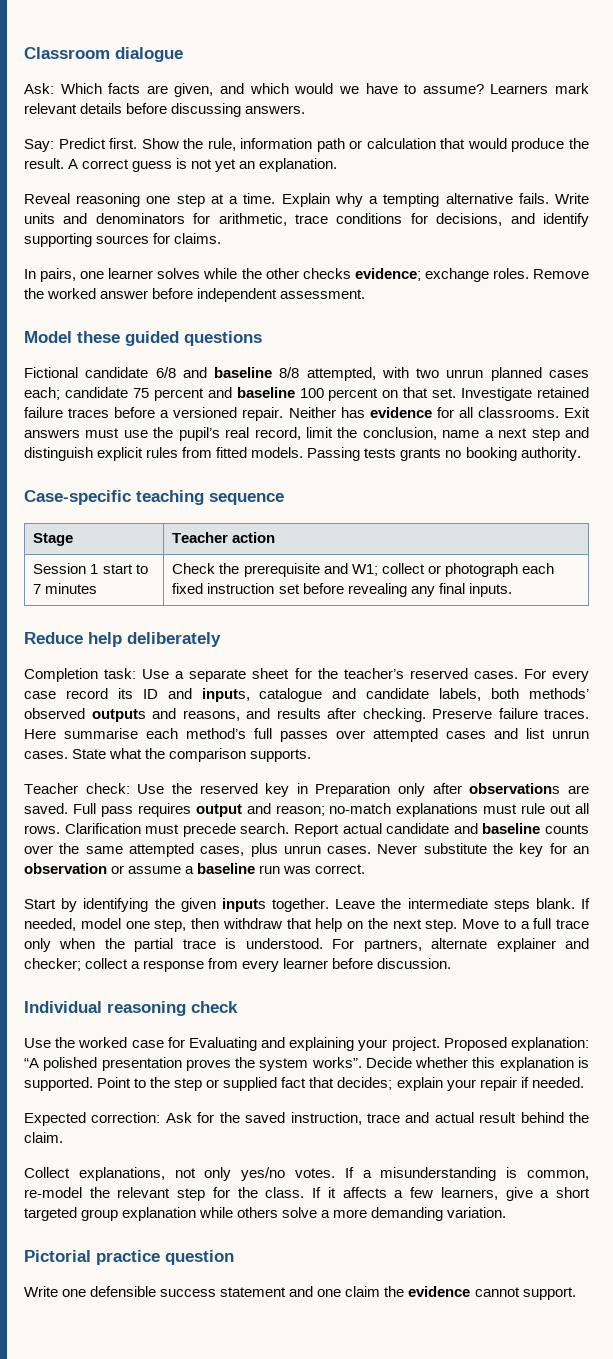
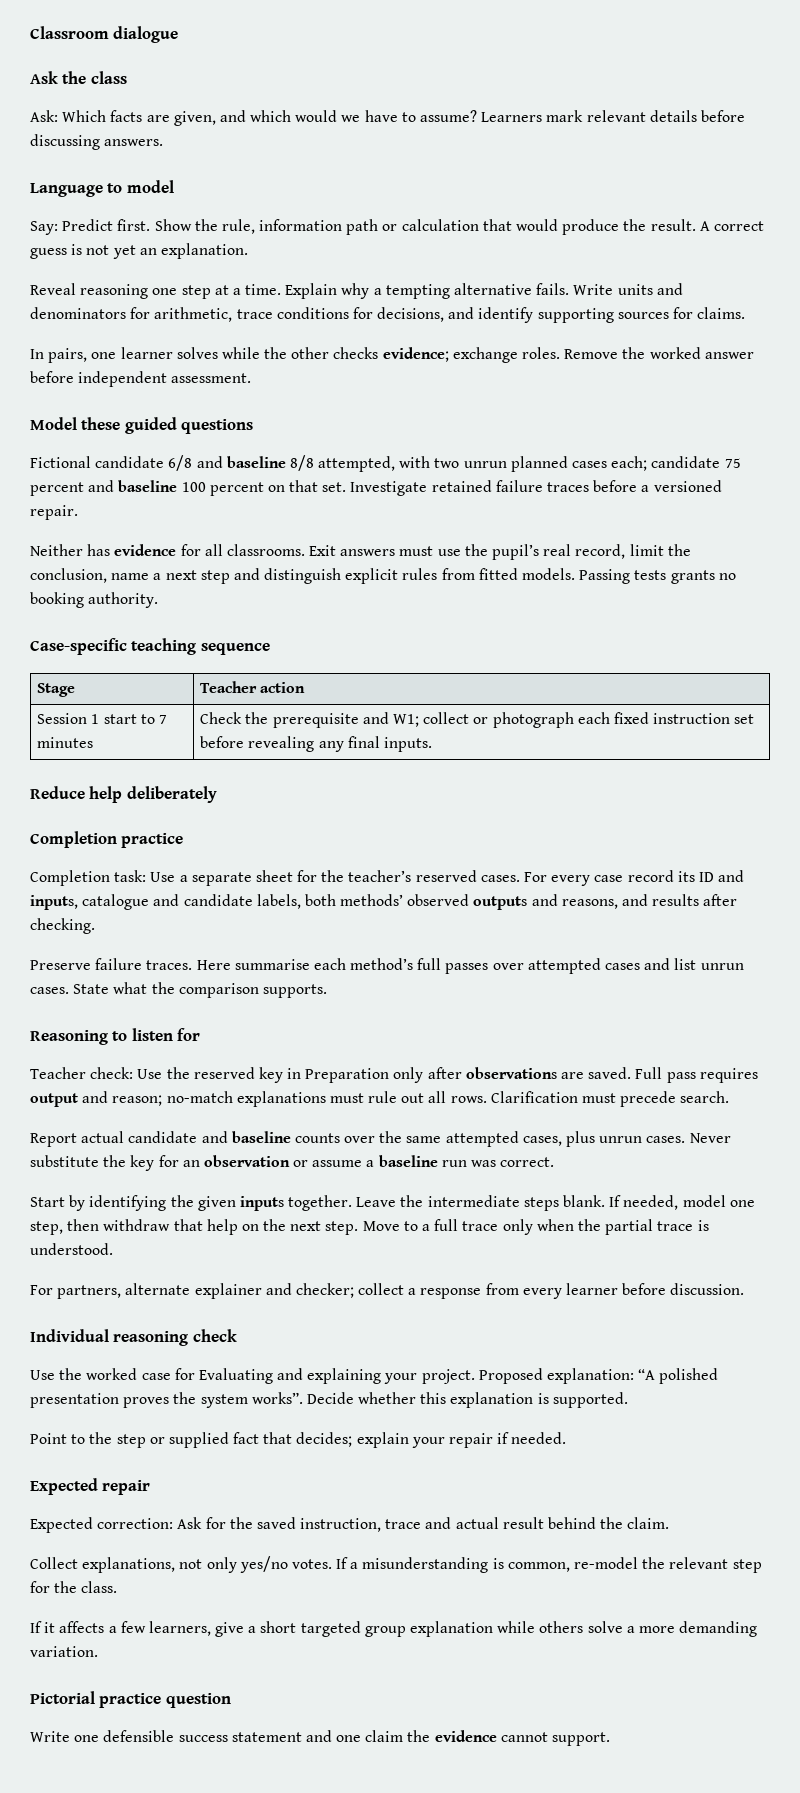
(183, 54) none -> [30,71,127,84] // Ask the class
(306, 109) none -> [30,180,174,197] // Language to model
(284, 414) none -> (78, 512) //
(221, 639) none -> [30,831,184,848] // Completion practice
(426, 715) none -> (95, 926) //
(312, 755) none -> [30,1028,201,1045] // Reasoning to listen for
(290, 828) none -> (730, 1097) //
(323, 943) none -> (113, 1249) //
(93, 1084) none -> (628, 1400) //
(584, 1082) none -> [30,1478,151,1495] // Expected repair
(305, 1192) none -> (118, 1587) //

